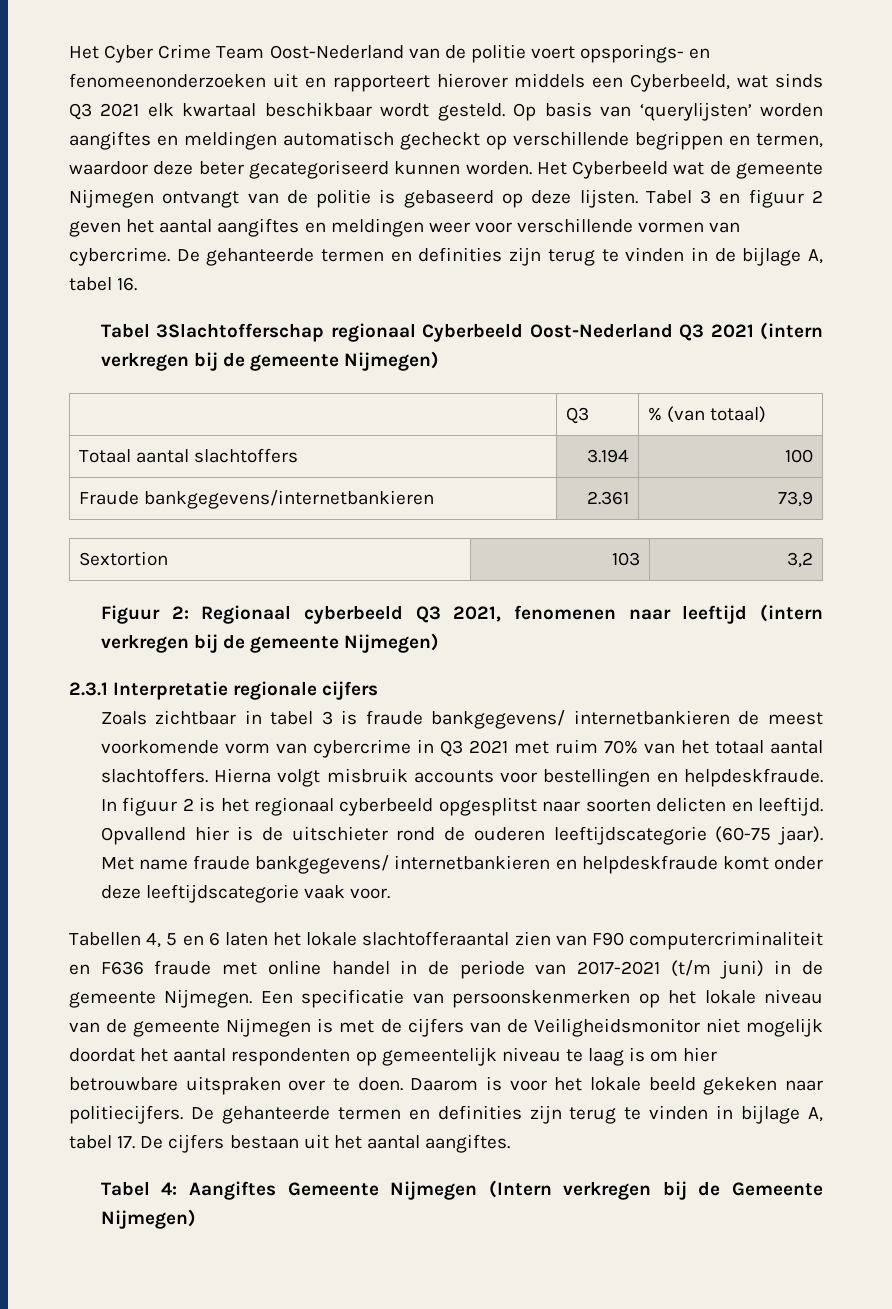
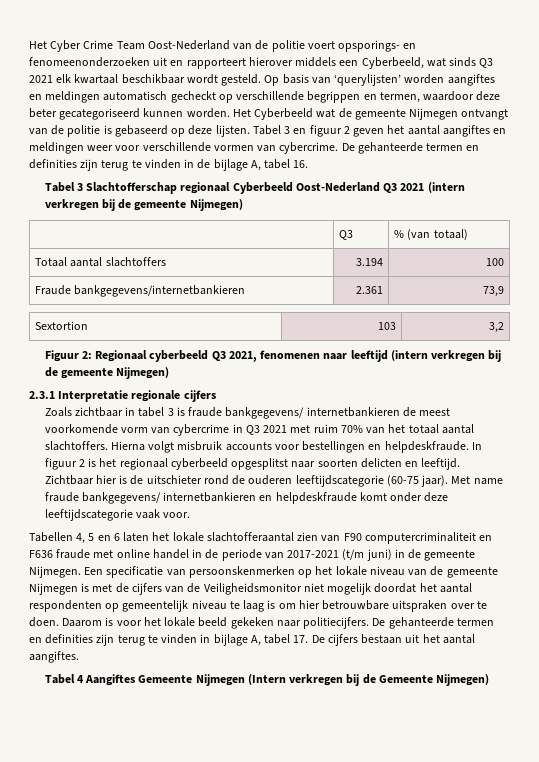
[156,323,325,342] 3Slachtofferschap -> [76,182,178,194] 3 Slachtofferschap
[100,827,186,845] Opvallend -> [44,475,94,485] Zichtbaar
[161,1182,178,1195] 4: -> [76,675,84,683] 4

